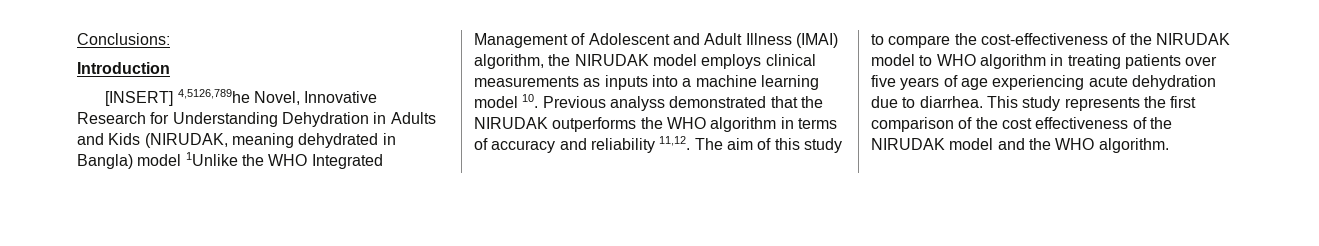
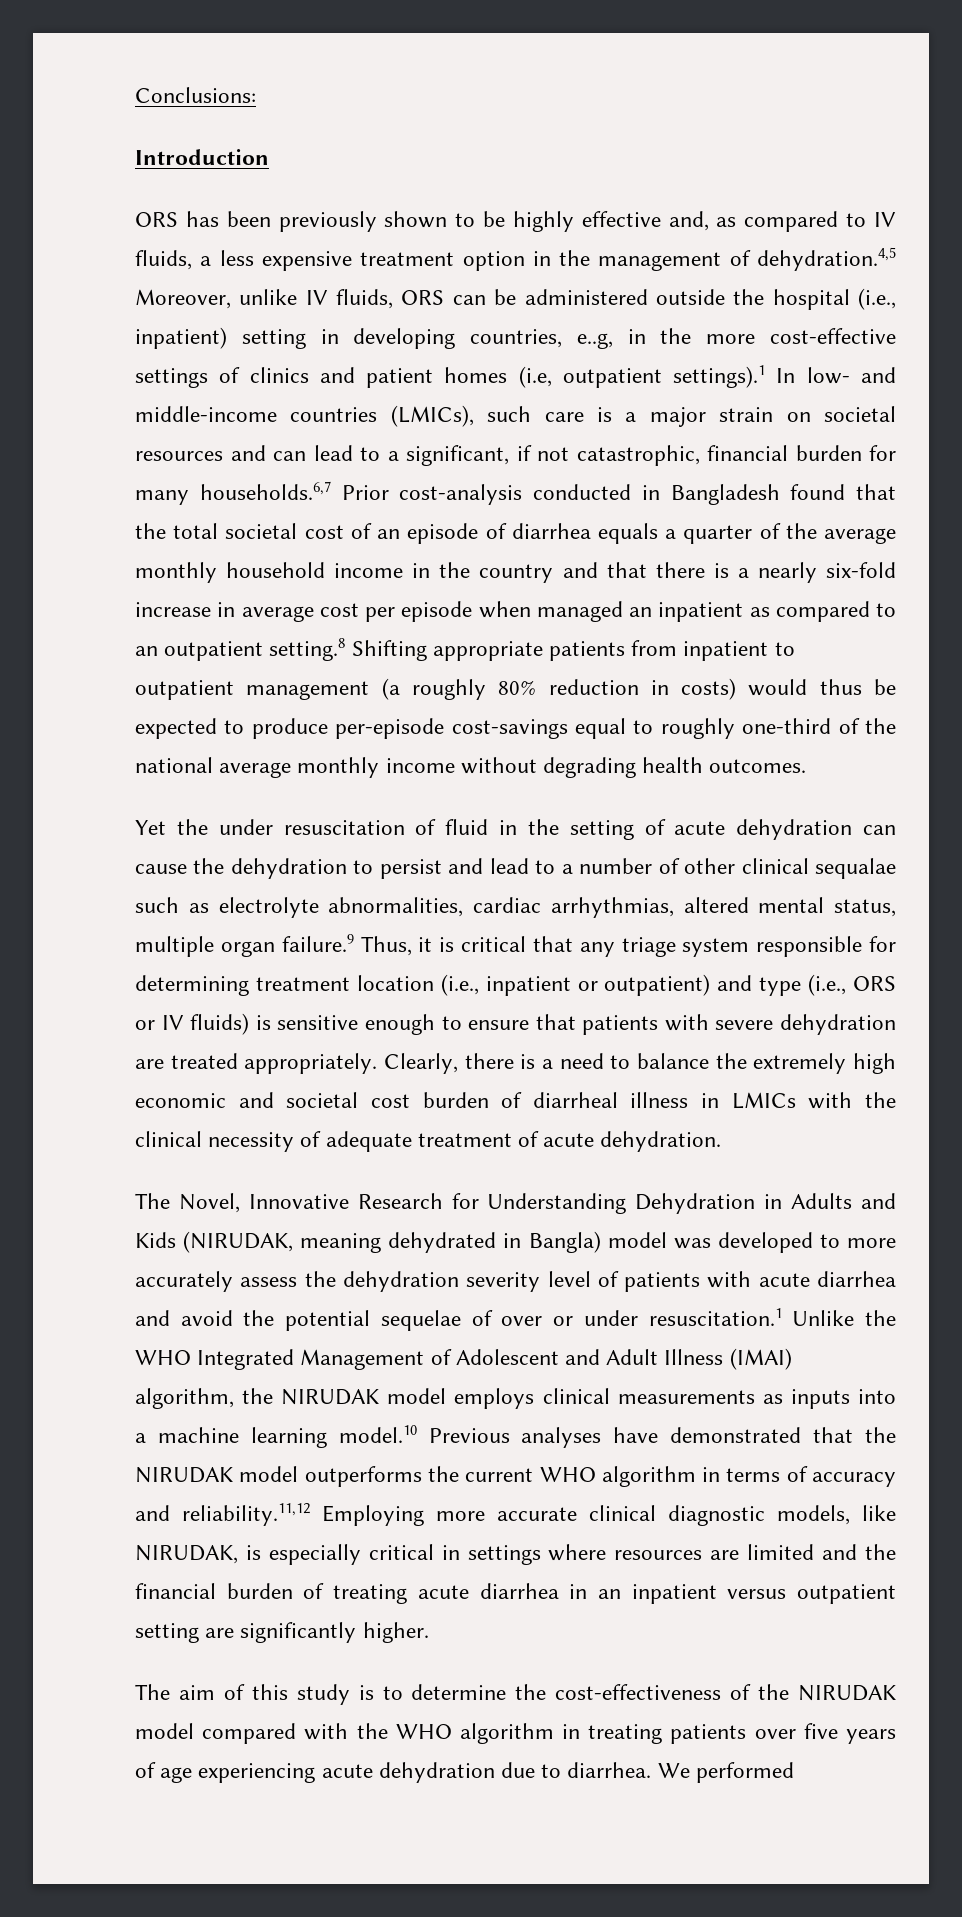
[105,89,250,106] [INSERT] 4,5126,789he -> [135,211,896,232] [135,247,896,271] [135,288,897,310] [135,327,897,349] [135,365,896,388] [135,405,896,427] [135,445,896,466] [135,481,896,505] [135,523,896,544] [135,562,896,583] [135,601,896,622] [135,638,795,661] [135,678,896,700] [135,718,896,739] [135,757,807,778] [135,819,896,840] [135,858,896,879] [135,897,896,918] [135,934,896,957] [135,974,896,996] [135,1013,896,1035] [135,1053,896,1074] [135,1092,896,1109] [135,1131,722,1152] [135,1193,170,1209] ORS has been previously shown to be highly effective and, as compared to IV fluids, a less expensive treatment option in the management of dehydration.4,5 Moreover, unlike IV fluids, ORS can be administered outside the hospital (i.e., inpatient) setting in developing countries, e..g, in the more cost-effective settings of clinics and patient homes (i.e, outpatient settings).1 In low- and middle-income countries (LMICs), such care is a major strain on societal resources and can lead to a significant, if not catastrophic, financial burden for many households.6,7 Prior cost-analysis conducted in Bangladesh found that the total societal cost of an episode of diarrhea equals a quarter of the average monthly household income in the country and that there is a nearly six-fold increase in average cost per episode when managed an inpatient as compared to an outpatient setting.8 Shifting appropriate patients from inpatient to outpatient management (a roughly 80% reduction in costs) would thus be expected to produce per-episode cost-savings equal to roughly one-third of the national average monthly income without degrading health outcomes. // Yet the under resuscitation of fluid in the setting of acute dehydration can cause the dehydration to persist and lead to a number of other clinical sequalae such as electrolyte abnormalities, cardiac arrhythmias, altered mental status, multiple organ failure.9 Thus, it is critical that any triage system responsible for determining treatment location (i.e., inpatient or outpatient) and type (i.e., ORS or IV fluids) is sensitive enough to ensure that patients with severe dehydration are treated appropriately. Clearly, there is a need to balance the extremely high economic and societal cost burden of diarrheal illness in LMICs with the clinical necessity of adequate treatment of acute dehydration. // The
[185,152,238,166] 1Unlike -> [673,1232,897,1253] [135,1271,896,1292] [135,1308,855,1331] was developed to more accurately assess the dehydration severity level of patients with acute diarrhea and avoid the potential sequelae of over or under resuscitation.1 Unlike
[474,94,665,111] model 10. Previous analyss -> [338,1425,659,1448] model.10 Previous analyses have
(548, 123) none -> [239,1466,299,1482] model
(663, 123) none -> [465,1468,534,1482] current
[590,136,691,153] reliability 11,12. -> [182,1503,896,1526] [135,1544,896,1565] [135,1583,896,1604] [135,1622,429,1643] reliability.11,12 Employing more accurate clinical diagnostic models, like NIRUDAK, is especially critical in settings where resources are limited and the financial burden of treating acute diarrhea in an inpatient versus outpatient setting are significantly higher. //
[871,34,951,48] to compare -> [358,1684,507,1700] is to determine
[919,55,933,66] to -> [202,1723,388,1744] compared with the
[986,96,1197,111] [871,117,1172,132] [871,138,1169,153] This study represents the first comparison of the cost effectiveness of the NIRUDAK model and the WHO algorithm. -> [657,1762,794,1783] We performed

